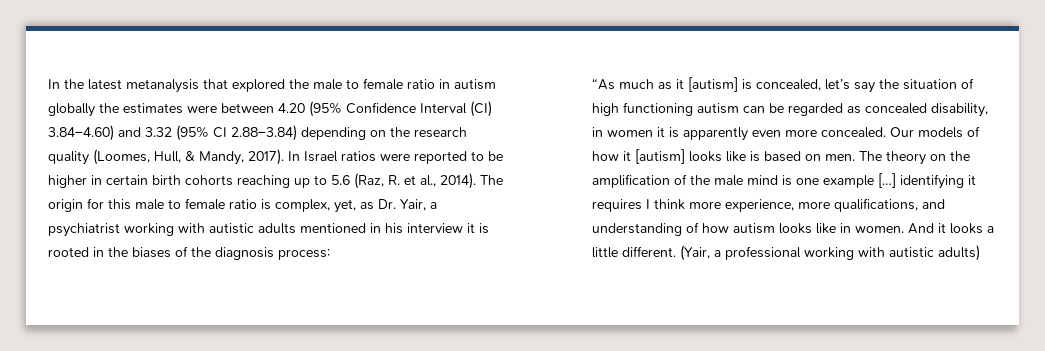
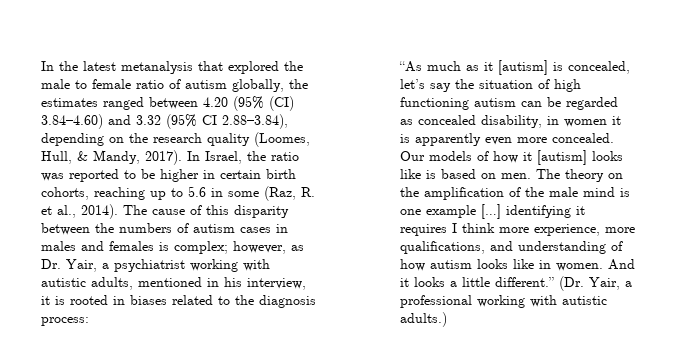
[439,79,496,90] [48,103,95,117] in autism globally -> [169,79,284,92] of autism globally,
[187,105,217,113] were -> [103,97,144,110] ranged
[346,102,467,114] Confidence Interval -> (264, 103) none
[231,125,297,141] 2.88–3.84) -> [222,114,288,129] 2.88–3.84),
[304,151,410,162] Israel ratios were -> [205,151,299,164] [41,173,64,181] Israel, the ratio was
[185,175,233,186] cohorts -> [41,187,89,200] cohorts,
(350, 180) none -> [211,188,259,197] in some
[48,198,356,213] origin for this male to female ratio is complex, yet, -> [152,205,289,218] [41,223,288,235] [41,241,286,254] cause of this disparity between the numbers of autism cases in males and females is complex; however,
[258,223,296,234] adults -> [91,277,133,290] adults,
[407,223,463,233] interview -> [247,278,306,290] interview,
[108,246,188,258] the biases of -> [130,295,230,305] biases related to
[622,245,711,261] different. (Yair, -> [494,276,620,291] different.” (Dr. Yair,
[938,245,981,261] adults) -> [399,312,447,327] adults.)

